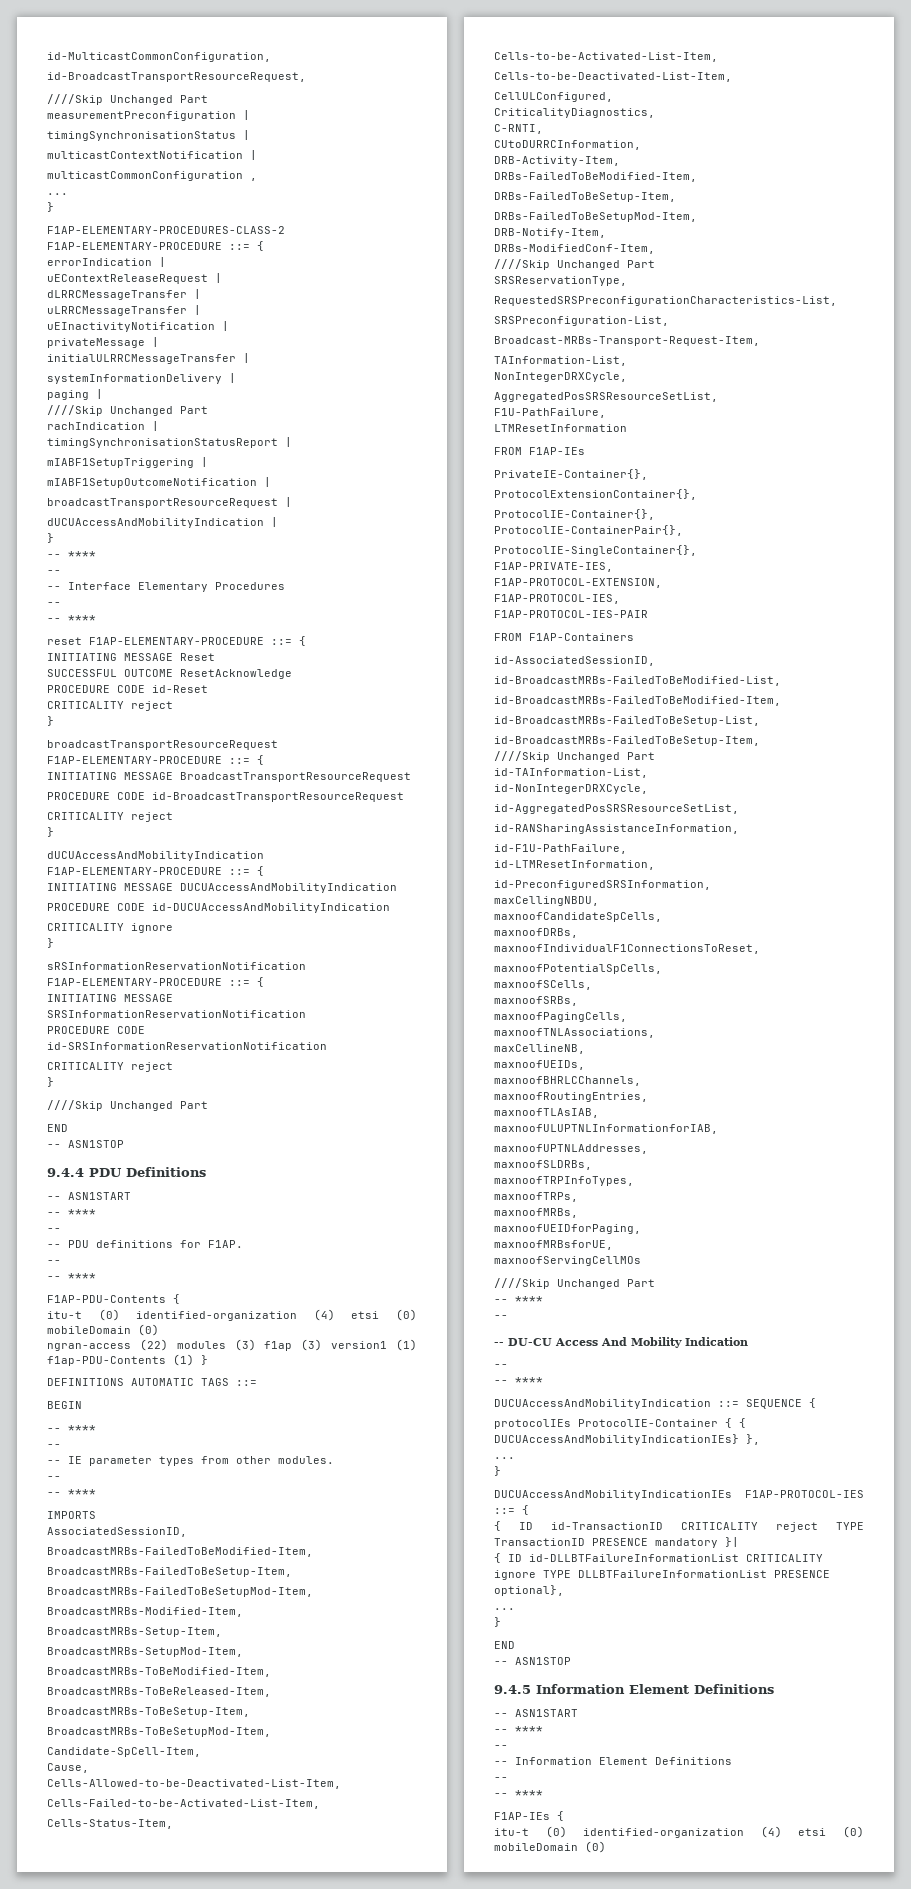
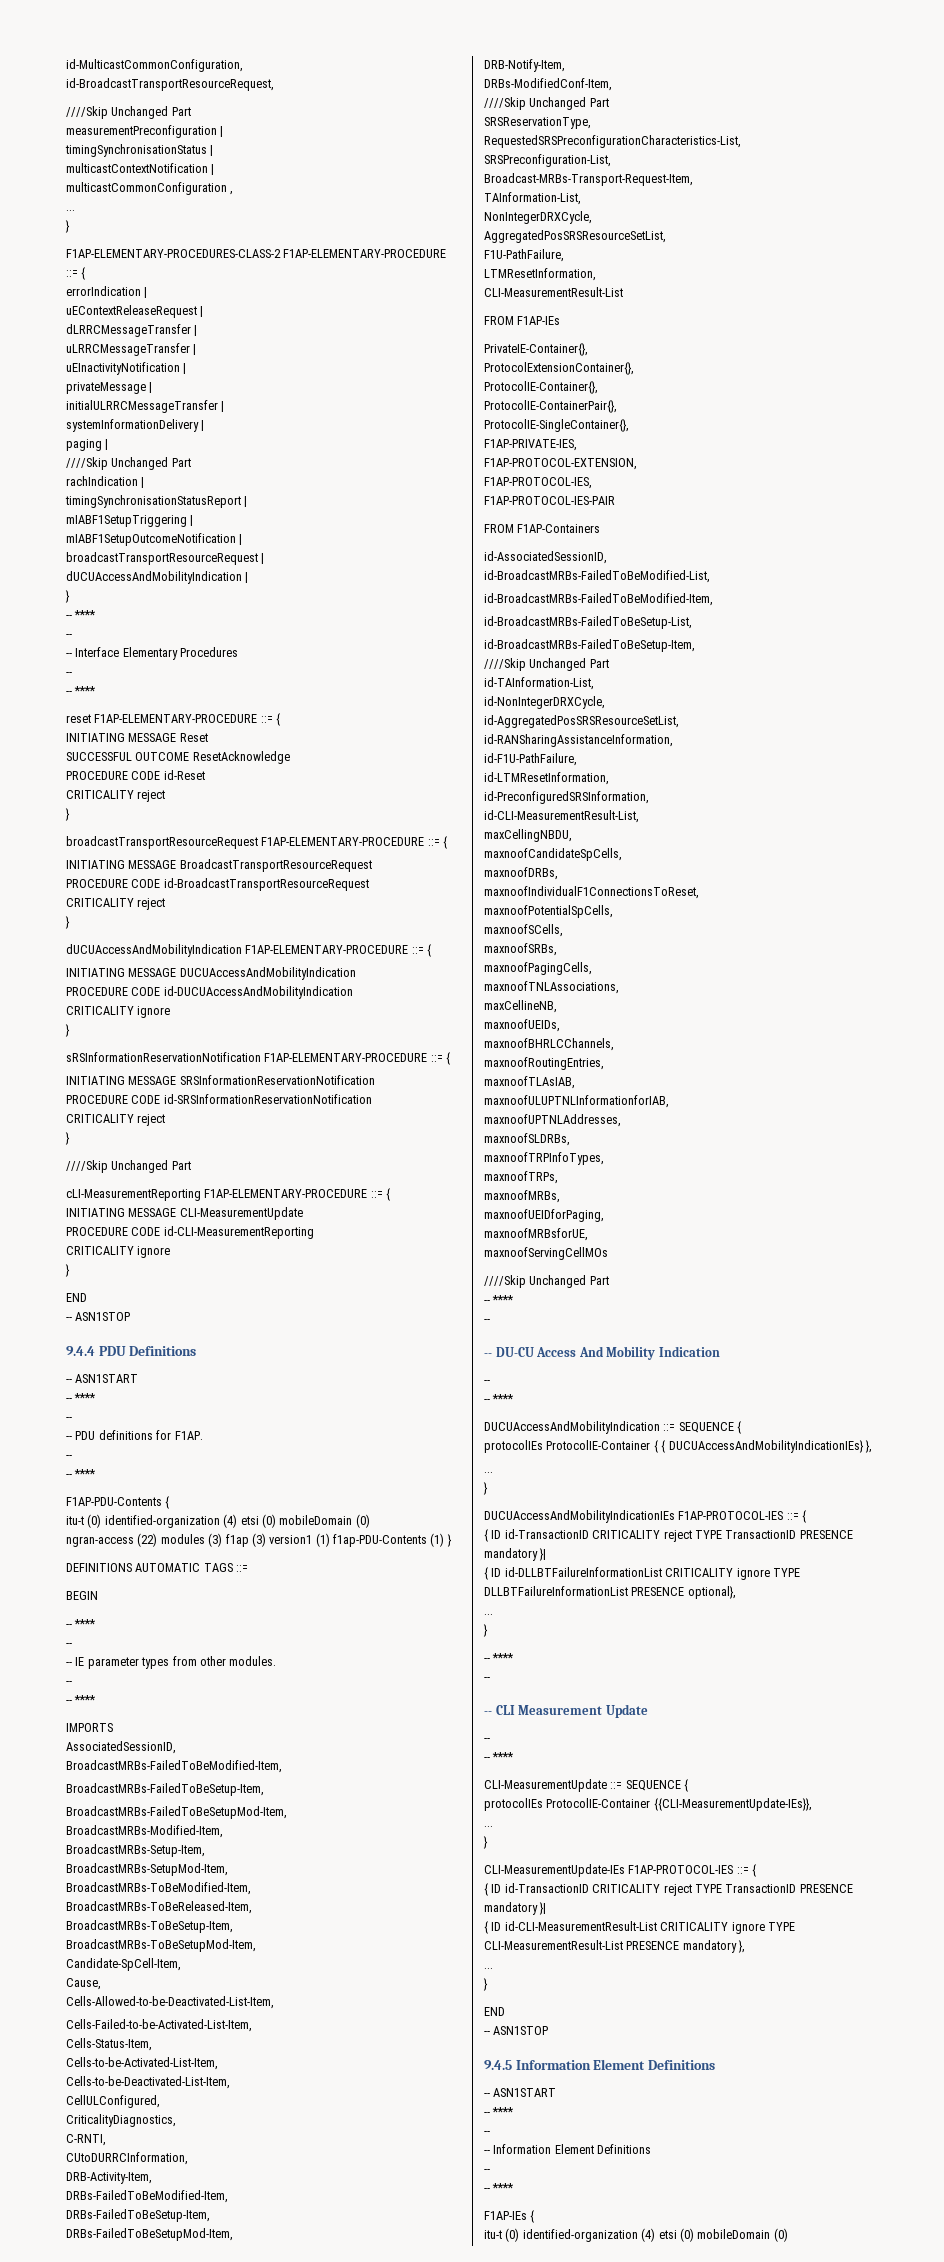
(208, 1105) none -> [66,1188,391,1201] [66,1207,303,1220] [66,1226,314,1239] [66,1246,171,1258] [65,1264,70,1277] // cLI-MeasurementReporting F1AP-ELEMENTARY-PROCEDURE ::= { // INITIATING MESSAGE CLI-MeasurementUpdate // PROCEDURE CODE id-CLI-MeasurementReporting // CRITICALITY ignore // }
[494,424,627,432] LTMResetInformation -> [484,268,596,281] [484,287,623,297] LTMResetInformation, // CLI-MeasurementResult-List
(711, 885) none -> [484,810,639,823] // id-CLI-MeasurementResult-List,
(501, 1622) none -> [484,1653,515,1662] [484,1677,490,1681] [484,1704,648,1718] [484,1738,490,1742] [484,1752,515,1761] [484,1779,689,1792] [484,1798,812,1811] [484,1826,493,1827] [483,1836,488,1849] [484,1864,757,1877] [484,1883,853,1896] [484,1902,547,1915] [484,1921,795,1934] [484,1940,746,1953] [484,1968,493,1969] [483,1978,488,1991] // -- **** // -- // -- CLI Measurement Update // -- // -- **** // CLI-MeasurementUpdate ::= SEQUENCE { // protocolIEs ProtocolIE-Container {{CLI-MeasurementUpdate-IEs}}, // ... // } // CLI-MeasurementUpdate-IEs F1AP-PROTOCOL-IES ::= { // { ID id-TransactionID CRITICALITY reject TYPE TransactionID PRESENCE mandatory }| // { ID id-CLI-MeasurementResult-List CRITICALITY ignore TYPE CLI-MeasurementResult-List PRESENCE mandatory }, // ... // }

